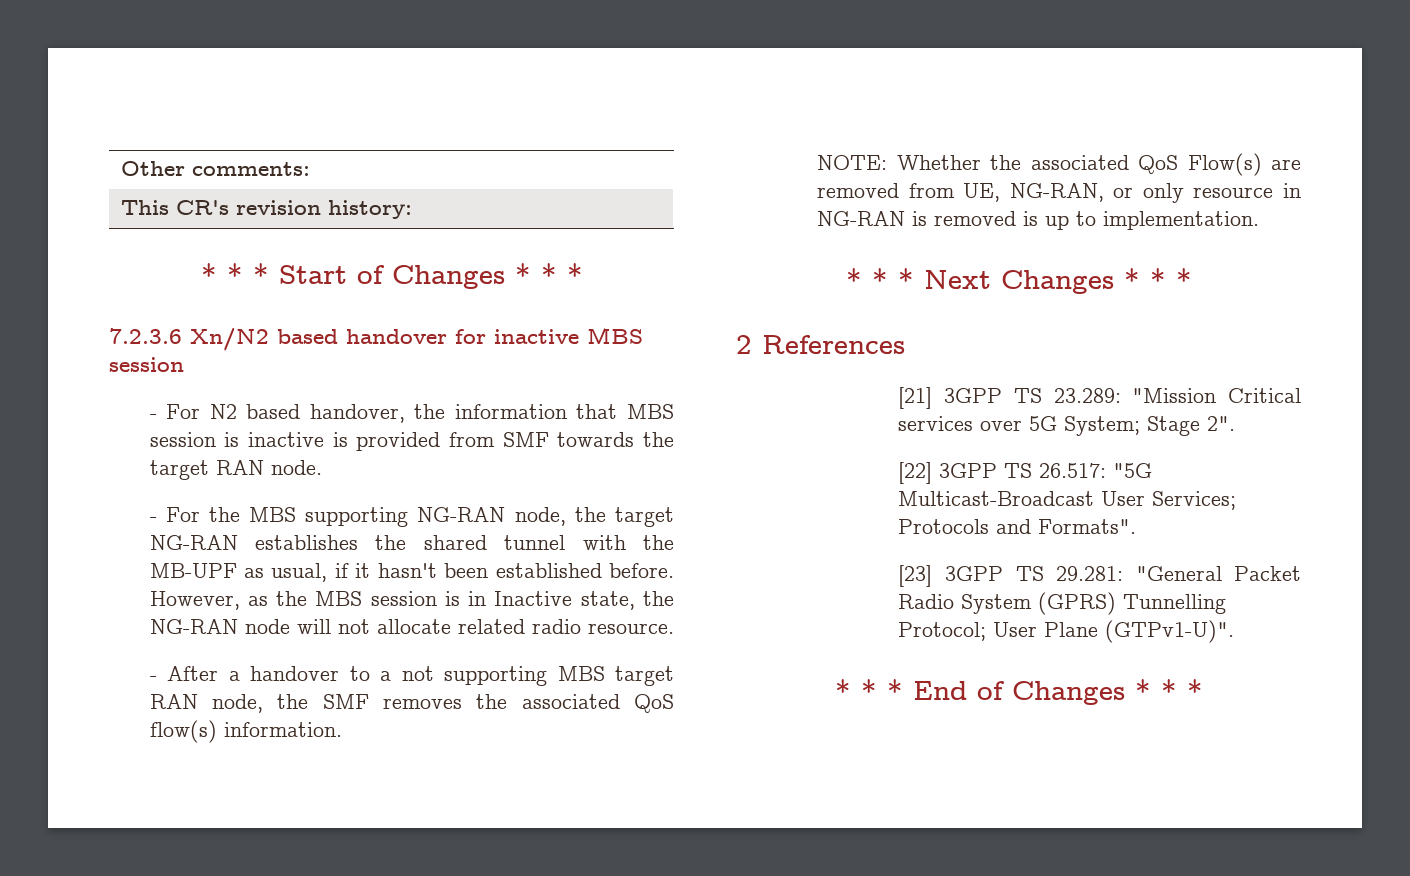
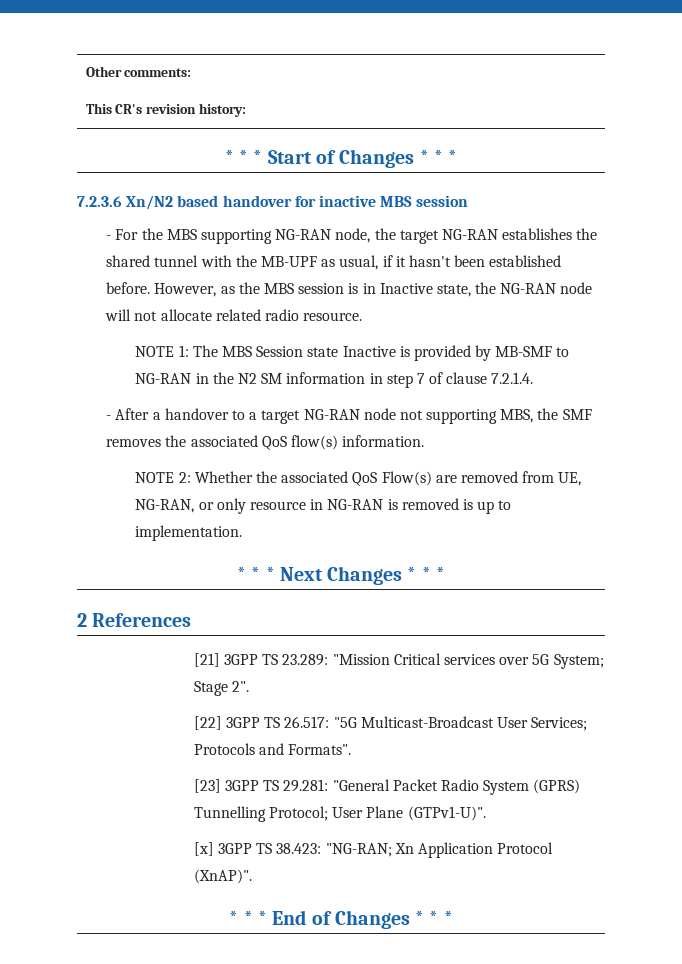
[149,404,674,423] [149,432,674,451] [149,460,322,480] // - For N2 based handover, the information that MBS session is inactive is provided from SMF towards the target RAN node. -> (469, 201) none
(674, 628) none -> [135,345,570,361] [135,372,534,388] // NOTE 1: The MBS Session state Inactive is provided by MB-SMF to NG-RAN in the N2 SM information in step 7 of clause 7.2.1.4.
[401,666,675,686] [149,694,263,713] not supporting MBS target RAN node, -> [261,408,534,424] target NG-RAN node not supporting MBS,
[817,155,888,170] NOTE: -> [135,472,191,483] NOTE 2:
(1235, 631) none -> [193,842,554,858] [193,869,252,884] // [x] 3GPP TS 38.423: "NG-RAN; Xn Application Protocol (XnAP)".

